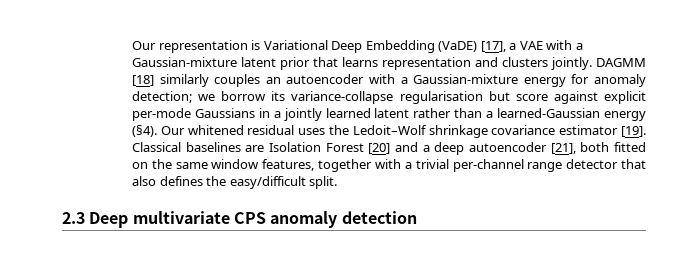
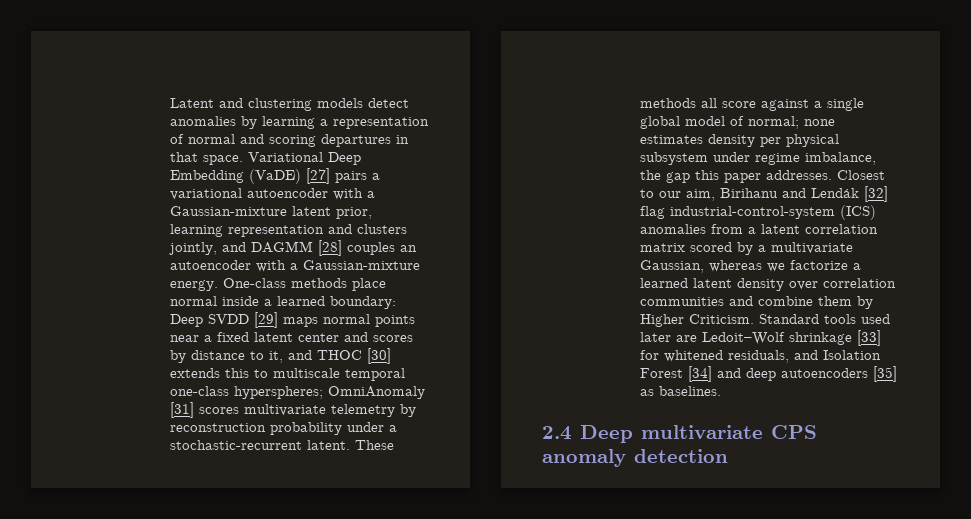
[131,40,583,53] [131,57,646,70] [131,74,209,87] Our representation is Variational Deep Embedding (VaDE) [17], a VAE with a Gaussian-mixture latent prior that learns representation and clusters jointly. DAGMM [18] similarly -> [170,98,410,111] [170,116,430,129] [170,134,410,147] [170,152,362,165] [170,168,381,184] [170,188,376,200] [170,206,373,219] [170,224,408,237] [169,240,343,256] Latent and clustering models detect anomalies by learning a representation of normal and scoring departures in that space. Variational Deep Embedding (VaDE) [27] pairs a variational autoencoder with a Gaussian-mixture latent prior, learning representation and clusters jointly, and DAGMM [28]
[523,74,647,87] [131,91,646,104] [131,108,646,121] [131,125,646,138] [131,142,646,155] [131,159,646,172] [131,176,338,189] [62,212,85,224] energy for anomaly detection; we borrow its variance-collapse regularisation but score against explicit per-mode Gaussians in a jointly learned latent rather than a learned-Gaussian energy (§4). Our whitened residual uses the Ledoit–Wolf shrinkage covariance estimator [19]. Classical baselines are Isolation Forest [20] and a deep autoencoder [21], both fitted on the same window features, together with a trivial per-channel range detector that also defines the easy/difficult split. // 2.3 -> [170,278,387,291] [170,296,397,309] [170,312,416,328] [170,332,414,342] [170,348,392,364] [170,368,406,381] [170,386,426,399] [170,402,417,418] [170,422,398,435] [170,440,395,450] [640,98,865,111] [640,116,836,129] [640,134,840,147] [640,152,877,165] [640,170,886,183] [640,186,889,202] [640,205,877,220] [640,224,879,234] [640,242,854,255] [640,260,862,273] [640,278,897,291] [640,296,874,309] [640,314,891,327] [640,330,882,346] [640,350,882,363] [640,366,898,382] [640,386,722,396] [542,426,572,440] energy. One-class methods place normal inside a learned boundary: Deep SVDD [29] maps normal points near a fixed latent center and scores by distance to it, and THOC [30] extends this to multiscale temporal one-class hyperspheres; OmniAnomaly [31] scores multivariate telemetry by reconstruction probability under a stochastic-recurrent latent. These methods all score against a single global model of normal; none estimates density per physical subsystem under regime imbalance, the gap this paper addresses. Closest to our aim, Birihanu and Lendák [32] flag industrial-control-system (ICS) anomalies from a latent correlation matrix scored by a multivariate Gaussian, whereas we factorize a learned latent density over correlation communities and combine them by Higher Criticism. Standard tools used later are Ledoit–Wolf shrinkage [33] for whitened residuals, and Isolation Forest [34] and deep autoencoders [35] as baselines. // 2.4

